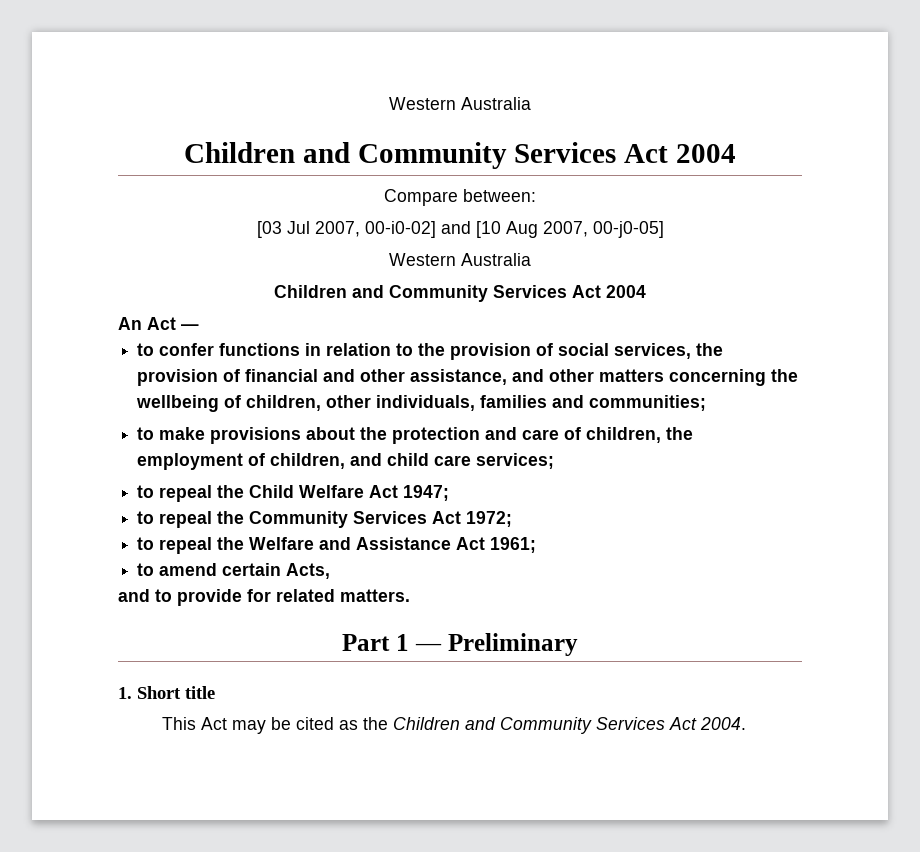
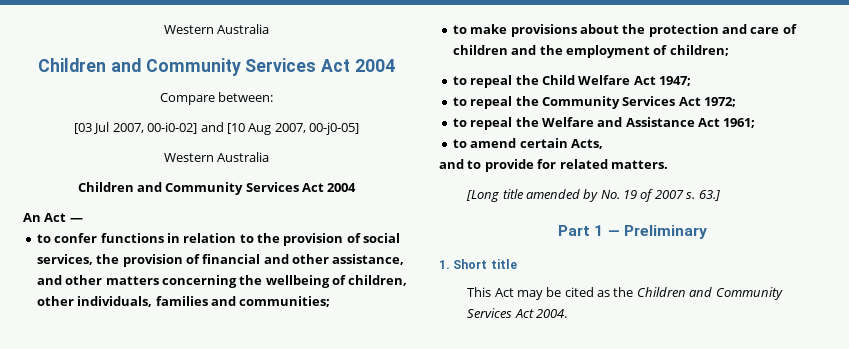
[586,427,662,443] children, -> [452,45,537,55] children and
[270,453,555,469] children, and child care services; -> [669,45,729,56] children;
(410, 595) none -> [466,189,720,202] // [Long title amended by No. 19 of 2007 s. 63.]

